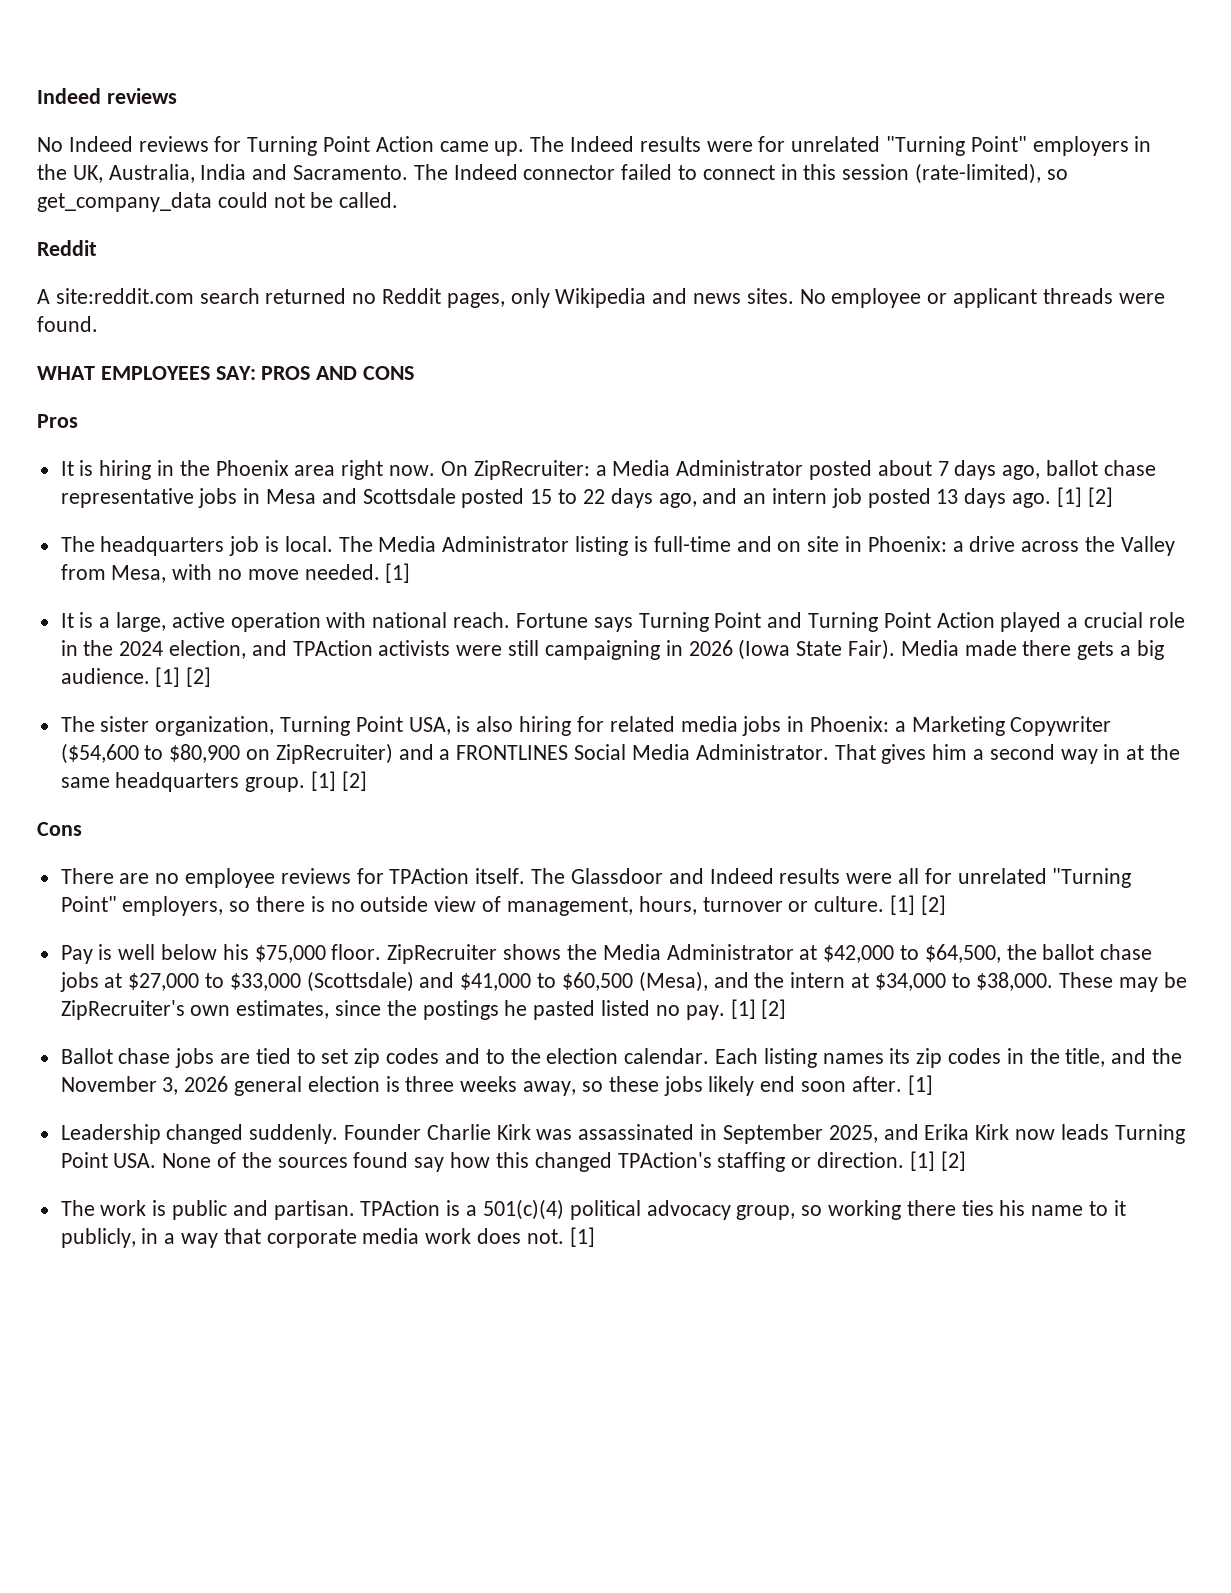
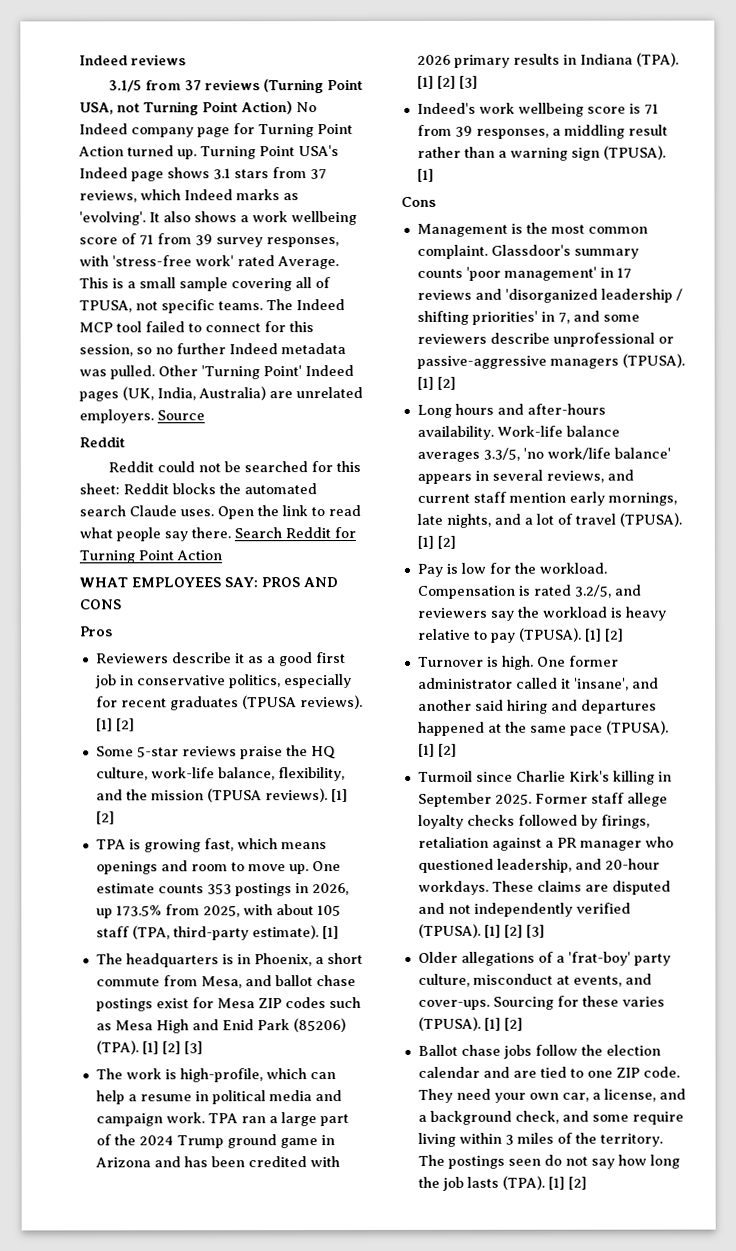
[37,136,1152,156] [37,163,1068,184] [37,192,399,212] [37,240,97,256] [37,288,1165,308] [37,316,98,332] No Indeed reviews for Turning Point Action came up. The Indeed results were for unrelated "Turning Point" employers in the UK, Australia, India and Sacramento. The Indeed connector failed to connect in this session (rate-limited), so get_company_data could not be called. // Reddit // A site:reddit.com search returned no Reddit pages, only Wikipedia and news sites. No employee or applicant threads were found. -> [107,79,363,94] [79,101,317,116] [79,123,353,138] [78,145,339,160] [79,167,327,182] [79,189,299,203] [79,211,357,226] [79,233,339,248] [79,255,339,270] [79,277,331,292] [79,299,345,314] [79,321,314,333] [79,343,346,357] [79,365,354,380] [79,386,363,402] [79,409,205,424] [79,436,125,448] [107,461,361,473] [79,483,317,495] [79,505,361,520] [79,527,356,542] [79,550,222,564] 3.1/5 from 37 reviews (Turning Point USA, not Turning Point Action) No Indeed company page for Turning Point Action turned up. Turning Point USA's Indeed page shows 3.1 stars from 37 reviews, which Indeed marks as 'evolving'. It also shows a work wellbeing score of 71 from 39 survey responses, with 'stress-free work' rated Average. This is a small sample covering all of TPUSA, not specific teams. The Indeed MCP tool failed to connect for this session, so no further Indeed metadata was pulled. Other 'Turning Point' Indeed pages (UK, India, Australia) are unrelated employers. Source // Reddit // Reddit could not be searched for this sheet: Reddit blocks the automated search Claude uses. Open the link to read what people say there. Search Reddit for Turning Point Action
[60,460,1156,480] [60,487,1113,508] [60,536,1175,556] [60,563,411,583] [60,612,1185,632] [60,639,1164,660] [60,667,212,687] [60,716,1112,736] [60,743,1180,764] [60,771,367,792] [37,822,82,836] [60,868,1132,888] [60,895,946,916] [60,944,1153,964] [59,971,1187,992] [60,1000,725,1020] It is hiring in the Phoenix area right now. On ZipRecruiter: a Media Administrator posted about 7 days ago, ballot chase representative jobs in Mesa and Scottsdale posted 15 to 22 days ago, and an intern job posted 13 days ago. [1] [2] // The headquarters job is local. The Media Administrator listing is full-time and on site in Phoenix: a drive across the Valley from Mesa, with no move needed. [1] // It is a large, active operation with national reach. Fortune says Turning Point and Turning Point Action played a crucial role in the 2024 election, and TPAction activists were still campaigning in 2026 (Iowa State Fair). Media made there gets a big audience. [1] [2] // The sister organization, Turning Point USA, is also hiring for related media jobs in Phoenix: a Marketing Copywriter ($54,600 to $80,900 on ZipRecruiter) and a FRONTLINES Social Media Administrator. That gives him a second way in at the same headquarters group. [1] [2] // Cons // There are no employee reviews for TPAction itself. The Glassdoor and Indeed results were all for unrelated "Turning Point" employers, so there is no outside view of management, hours, turnover or culture. [1] [2] // Pay is well below his $75,000 floor. ZipRecruiter shows the Media Administrator at $42,000 to $64,500, the ballot chase jobs at $27,000 to $33,000 (Scottsdale) and $41,000 to $60,500 (Mesa), and the intern at $34,000 to $38,000. These may be ZipRecruiter's own estimates, since the postings he pasted listed no pay. -> [95,652,346,667] [94,674,352,689] [95,695,363,711] [95,718,135,732] [95,745,336,760] [95,767,345,782] [95,788,348,803] [95,811,115,825] [95,838,327,853] [95,860,341,875] [95,883,349,897] [95,904,341,919] [95,925,339,941] [95,953,363,968] [95,975,356,989] [95,997,361,1012] [95,1018,346,1034] [95,1040,203,1055] [95,1068,336,1083] [95,1090,342,1105] [95,1112,349,1127] [95,1134,335,1149] [94,1156,340,1168] [416,52,679,68] [416,75,478,89] [416,102,659,117] [416,124,668,139] [416,145,666,161] [416,168,434,182] [401,196,436,207] [416,222,648,237] [416,244,639,259] [416,266,632,281] [416,288,683,303] [416,310,640,325] [416,332,674,347] [416,353,685,369] [416,376,456,390] [416,403,606,418] [416,425,620,440] [416,447,671,462] [416,469,634,484] [416,491,677,506] [416,512,682,528] [416,535,456,549] [416,562,607,577] [416,584,641,599] [416,606,666,621] [417,627,624,643] [417,655,619,670] [417,677,659,691] [417,699,657,714] [417,720,669,736] [417,743,457,757] [417,770,672,785] [417,792,668,807] [417,814,650,829] [417,836,674,851] [417,858,660,873] [417,880,671,895] [417,902,631,917] [417,923,545,938] [417,951,671,966] [417,973,652,987] [417,995,665,1010] [417,1016,481,1031] Reviewers describe it as a good first job in conservative politics, especially for recent graduates (TPUSA reviews). [1] [2] // Some 5-star reviews praise the HQ culture, work-life balance, flexibility, and the mission (TPUSA reviews). [1] [2] // TPA is growing fast, which means openings and room to move up. One estimate counts 353 postings in 2026, up 173.5% from 2025, with about 105 staff (TPA, third-party estimate). [1] // The headquarters is in Phoenix, a short commute from Mesa, and ballot chase postings exist for Mesa ZIP codes such as Mesa High and Enid Park (85206) (TPA). [1] [2] [3] // The work is high-profile, which can help a resume in political media and campaign work. TPA ran a large part of the 2024 Trump ground game in Arizona and has been credited with 2026 primary results in Indiana (TPA). [1] [2] [3] // Indeed's work wellbeing score is 71 from 39 responses, a middling result rather than a warning sign (TPUSA). [1] // Cons // Management is the most common complaint. Glassdoor's summary counts 'poor management' in 17 reviews and 'disorganized leadership / shifting priorities' in 7, and some reviewers describe unprofessional or passive-aggressive managers (TPUSA). [1] [2] // Long hours and after-hours availability. Work-life balance averages 3.3/5, 'no work/life balance' appears in several reviews, and current staff mention early mornings, late nights, and a lot of travel (TPUSA). [1] [2] // Pay is low for the workload. Compensation is rated 3.2/5, and reviewers say the workload is heavy relative to pay (TPUSA). [1] [2] // Turnover is high. One former administrator called it 'insane', and another said hiring and departures happened at the same pace (TPUSA). [1] [2] // Turmoil since Charlie Kirk's killing in September 2025. Former staff allege loyalty checks followed by firings, retaliation against a PR manager who questioned leadership, and 20-hour workdays. These claims are disputed and not independently verified (TPUSA). [1] [2] [3] // Older allegations of a 'frat-boy' party culture, misconduct at events, and cover-ups. Sourcing for these varies (TPUSA).
[220,1048,1182,1068] [60,1075,933,1096] [60,1124,1185,1144] [60,1151,966,1172] [60,1199,1126,1220] [60,1227,595,1248] are tied to set zip codes and to the election calendar. Each listing names its zip codes in the title, and the November 3, 2026 general election is three weeks away, so these jobs likely end soon after. [1] // Leadership changed suddenly. Founder Charlie Kirk was assassinated in September 2025, and Erika Kirk now leads Turning Point USA. None of the sources found say how this changed TPAction's staffing or direction. [1] [2] // The work is public and partisan. TPAction is a 501(c)(4) political advocacy group, so working there ties his name to it publicly, in a way that corporate media work does not. [1] -> [534,1044,661,1056] [417,1066,680,1078] [417,1088,686,1103] [417,1110,684,1125] [417,1132,663,1147] [417,1154,680,1169] [417,1175,587,1191] follow the election calendar and are tied to one ZIP code. They need your own car, a license, and a background check, and some require living within 3 miles of the territory. The postings seen do not say how long the job lasts (TPA). [1] [2]

